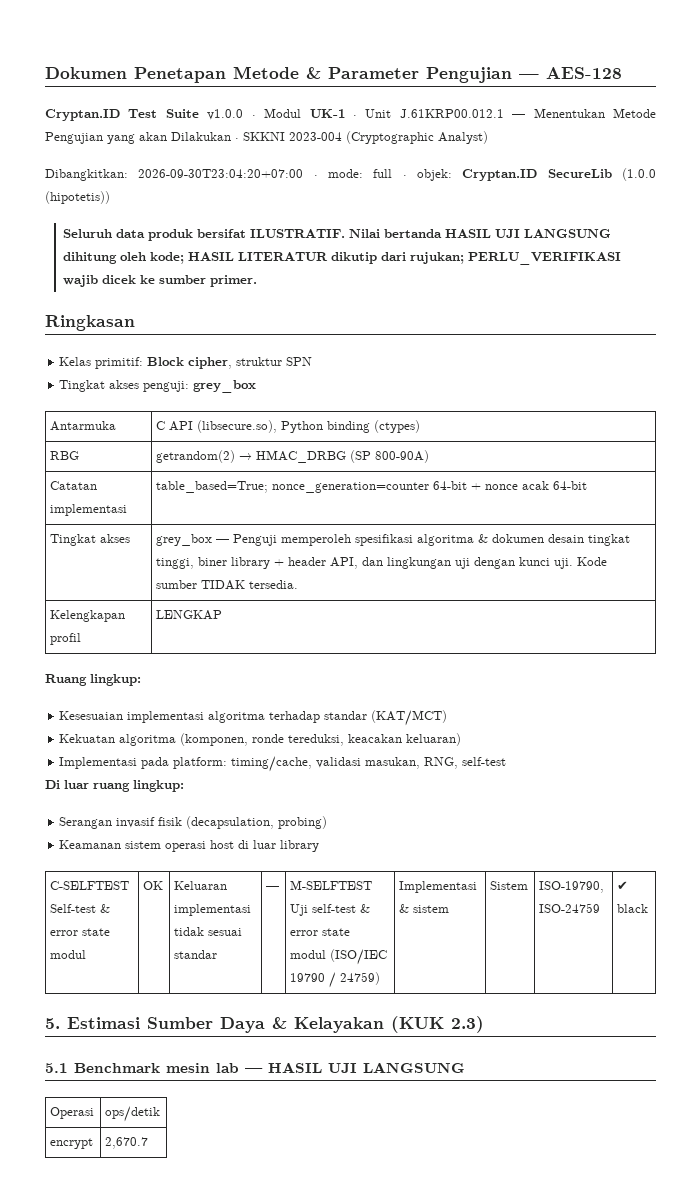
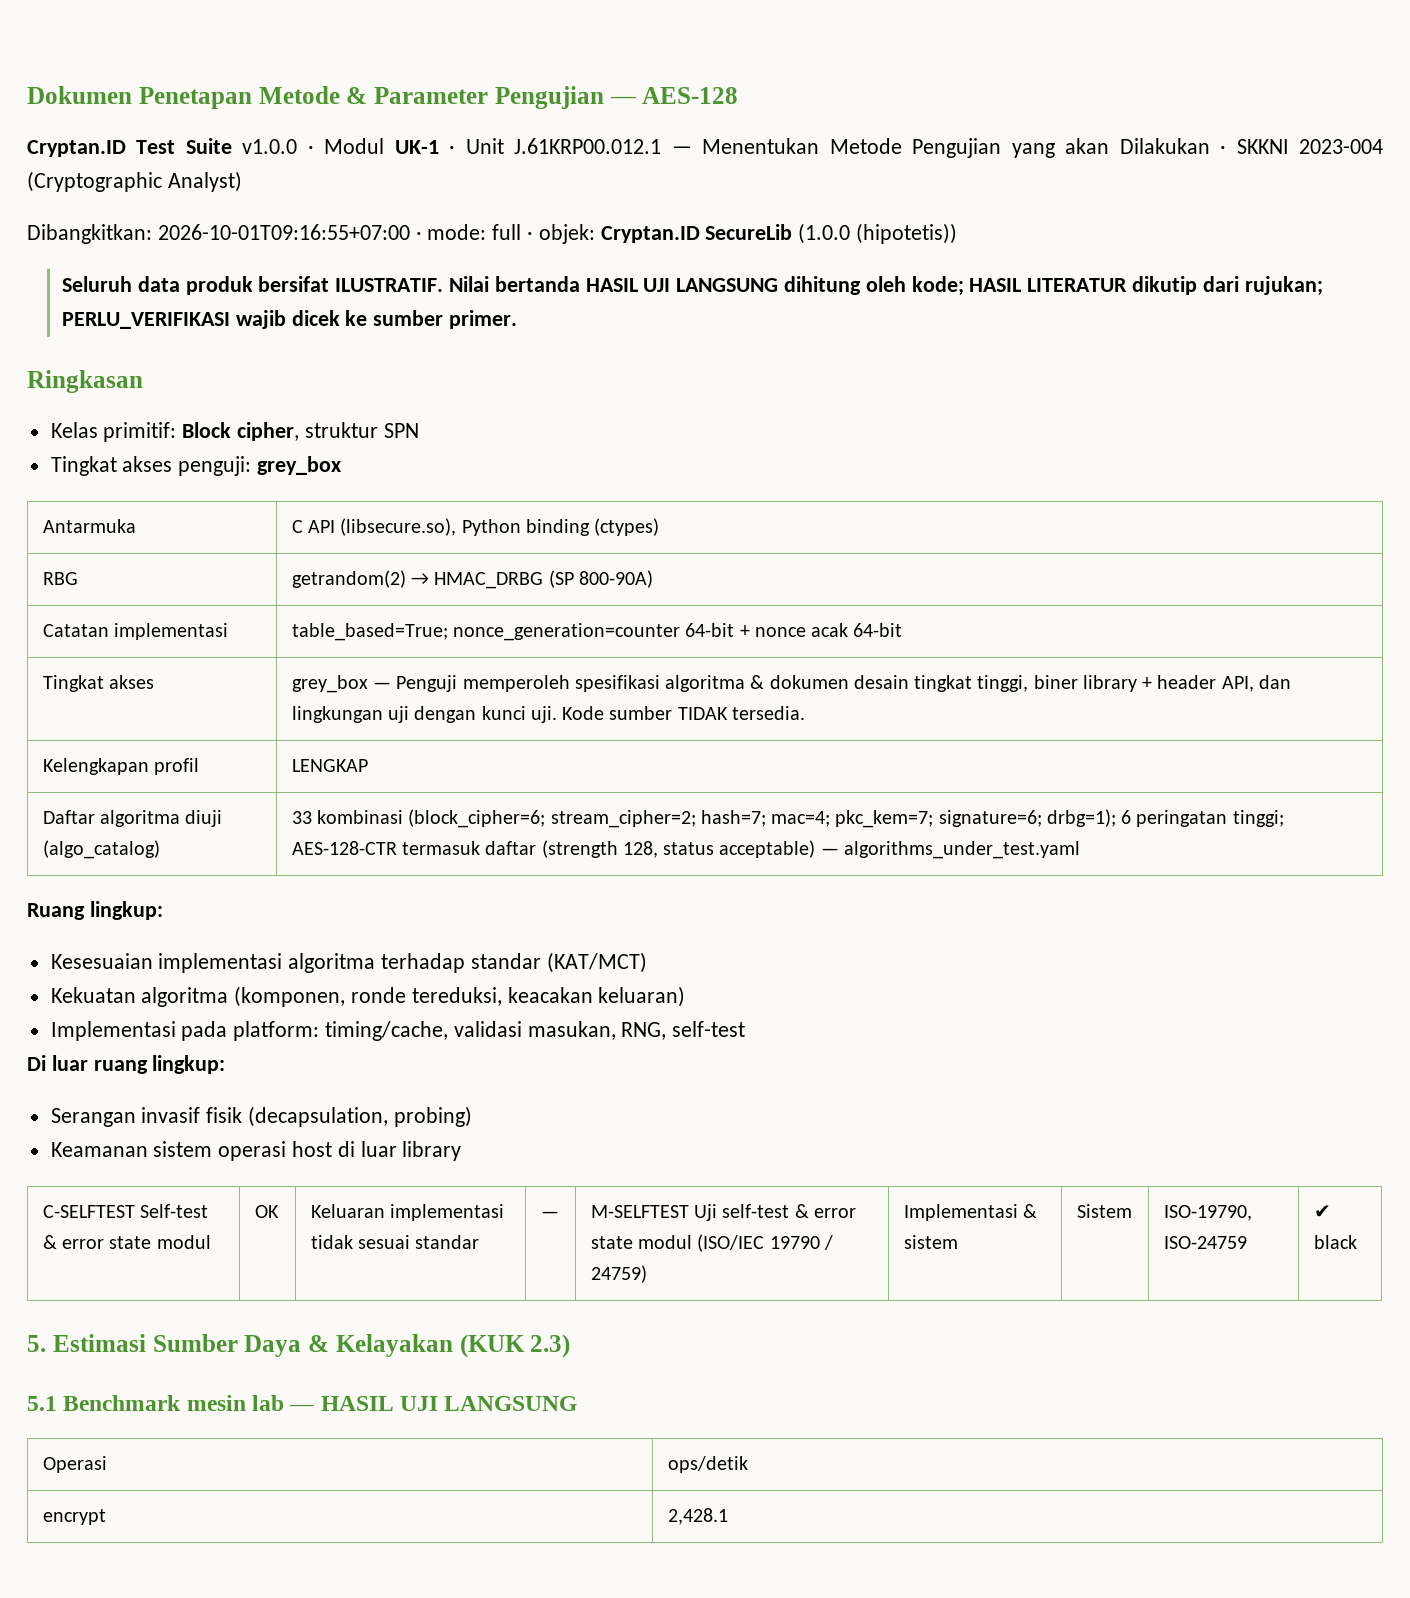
[138,169,304,178] 2026-09-30T23:04:20+07:00 -> [157,224,410,240] 2026-10-01T09:16:55+07:00
(223, 615) none -> [42,810,223,827] [42,840,160,859] [291,809,1284,828] [291,840,1080,859] // Daftar algoritma diuji (algo_catalog) | 33 kombinasi (block_cipher=6; stream_cipher=2; hash=7; mac=4; pkc_kem=7; signature=6; drbg=1); 6 peringatan tinggi; AES-128-CTR termasuk daftar (strength 128, status acceptable) — algorithms_under_test.yaml
[105,1137,149,1149] 2,670.7 -> [667,1508,728,1525] 2,428.1

